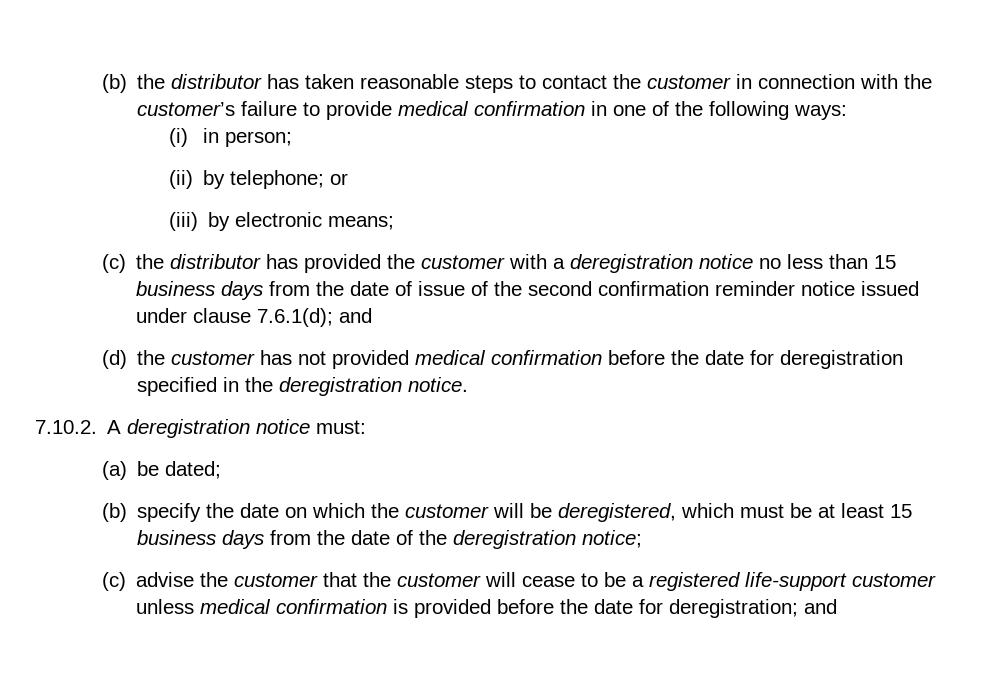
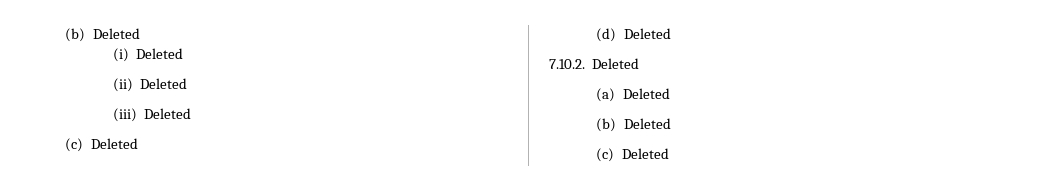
[102,74,933,93] [137,101,848,120] (b) the distributor has taken reasonable steps to contact the customer in connection with the customer’s failure to provide medical confirmation in one of the following ways: -> [65,28,140,42] (b) Deleted
[202,128,292,147] in person; -> [136,48,184,59] Deleted
[203,170,349,189] [169,212,395,231] [102,254,897,273] [136,281,920,300] [136,308,373,327] [102,350,904,369] [137,377,469,396] [35,419,367,438] by telephone; or // (iii) by electronic means; // (c) the distributor has provided the customer with a deregistration notice no less than 15 business days from the date of issue of the second confirmation reminder notice issued under clause 7.6.1(d); and // (d) the customer has not provided medical confirmation before the date for deregistration specified in the deregistration notice. // 7.10.2. A deregistration notice must: -> [139,78,187,89] [112,108,191,122] [65,138,138,152] [596,28,671,42] [549,58,640,69] Deleted // (iii) Deleted // (c) Deleted // (d) Deleted // 7.10.2. Deleted
[137,461,222,479] [102,503,913,522] [137,530,643,549] [102,572,937,591] [136,599,838,618] be dated; // (b) specify the date on which the customer will be deregistered, which must be at least 15 business days from the date of the deregistration notice; // (c) advise the customer that the customer will cease to be a registered life-support customer unless medical confirmation is provided before the date for deregistration; and -> [622,88,670,99] [596,118,671,132] [596,148,669,162] Deleted // (b) Deleted // (c) Deleted

